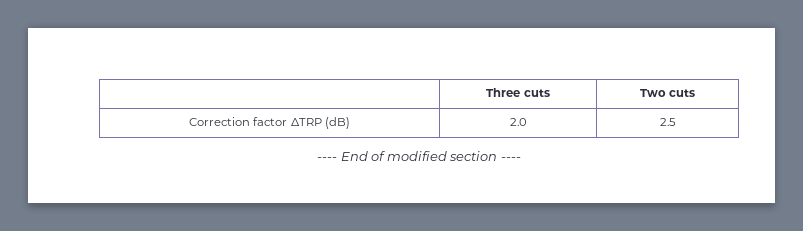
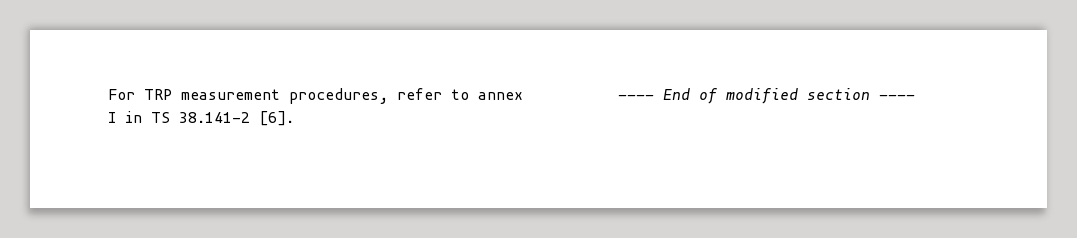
[486,88,550,97] [639,89,696,97] [189,117,350,129] [509,118,527,126] [659,118,676,126] | Three cuts | Two cuts // Correction factor ΔTRP (dB) | 2.0 | 2.5 -> [108,88,523,104] [108,111,294,126] For TRP measurement procedures, refer to annex I in TS 38.141-2 [6].

